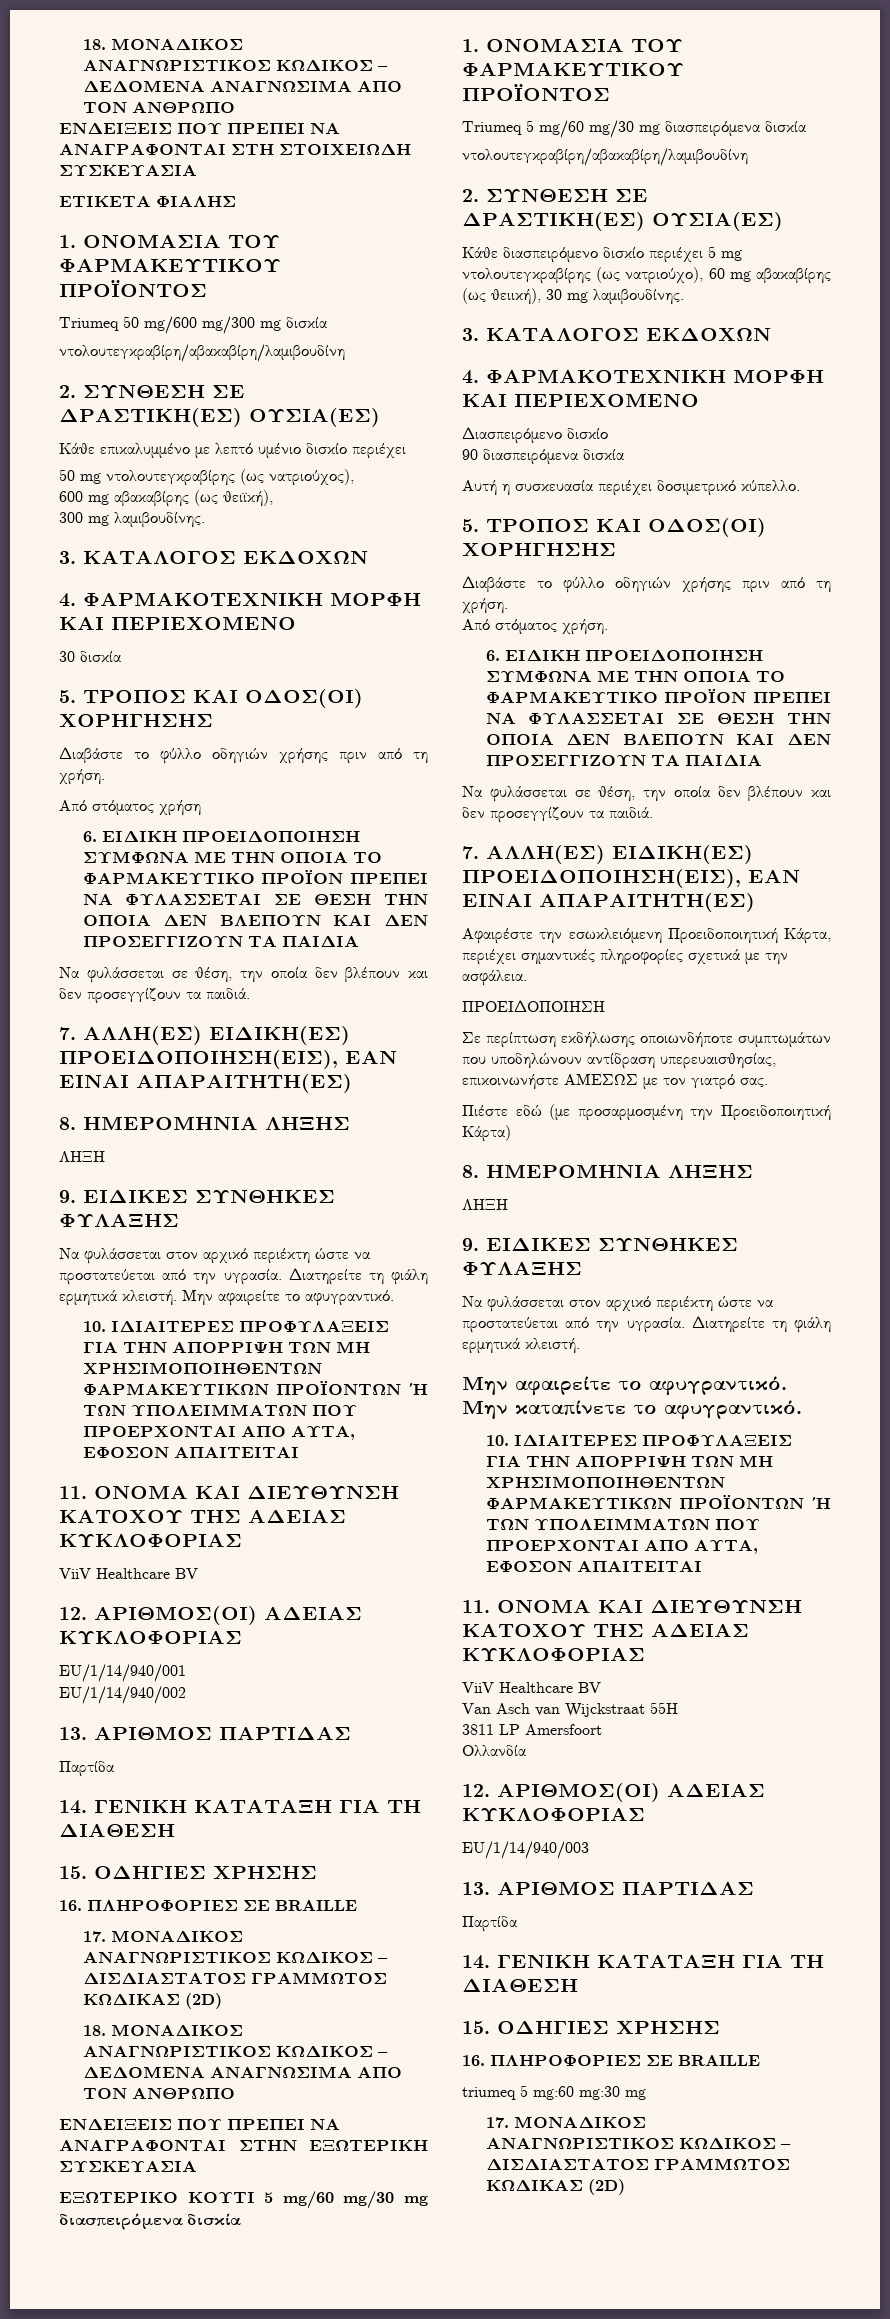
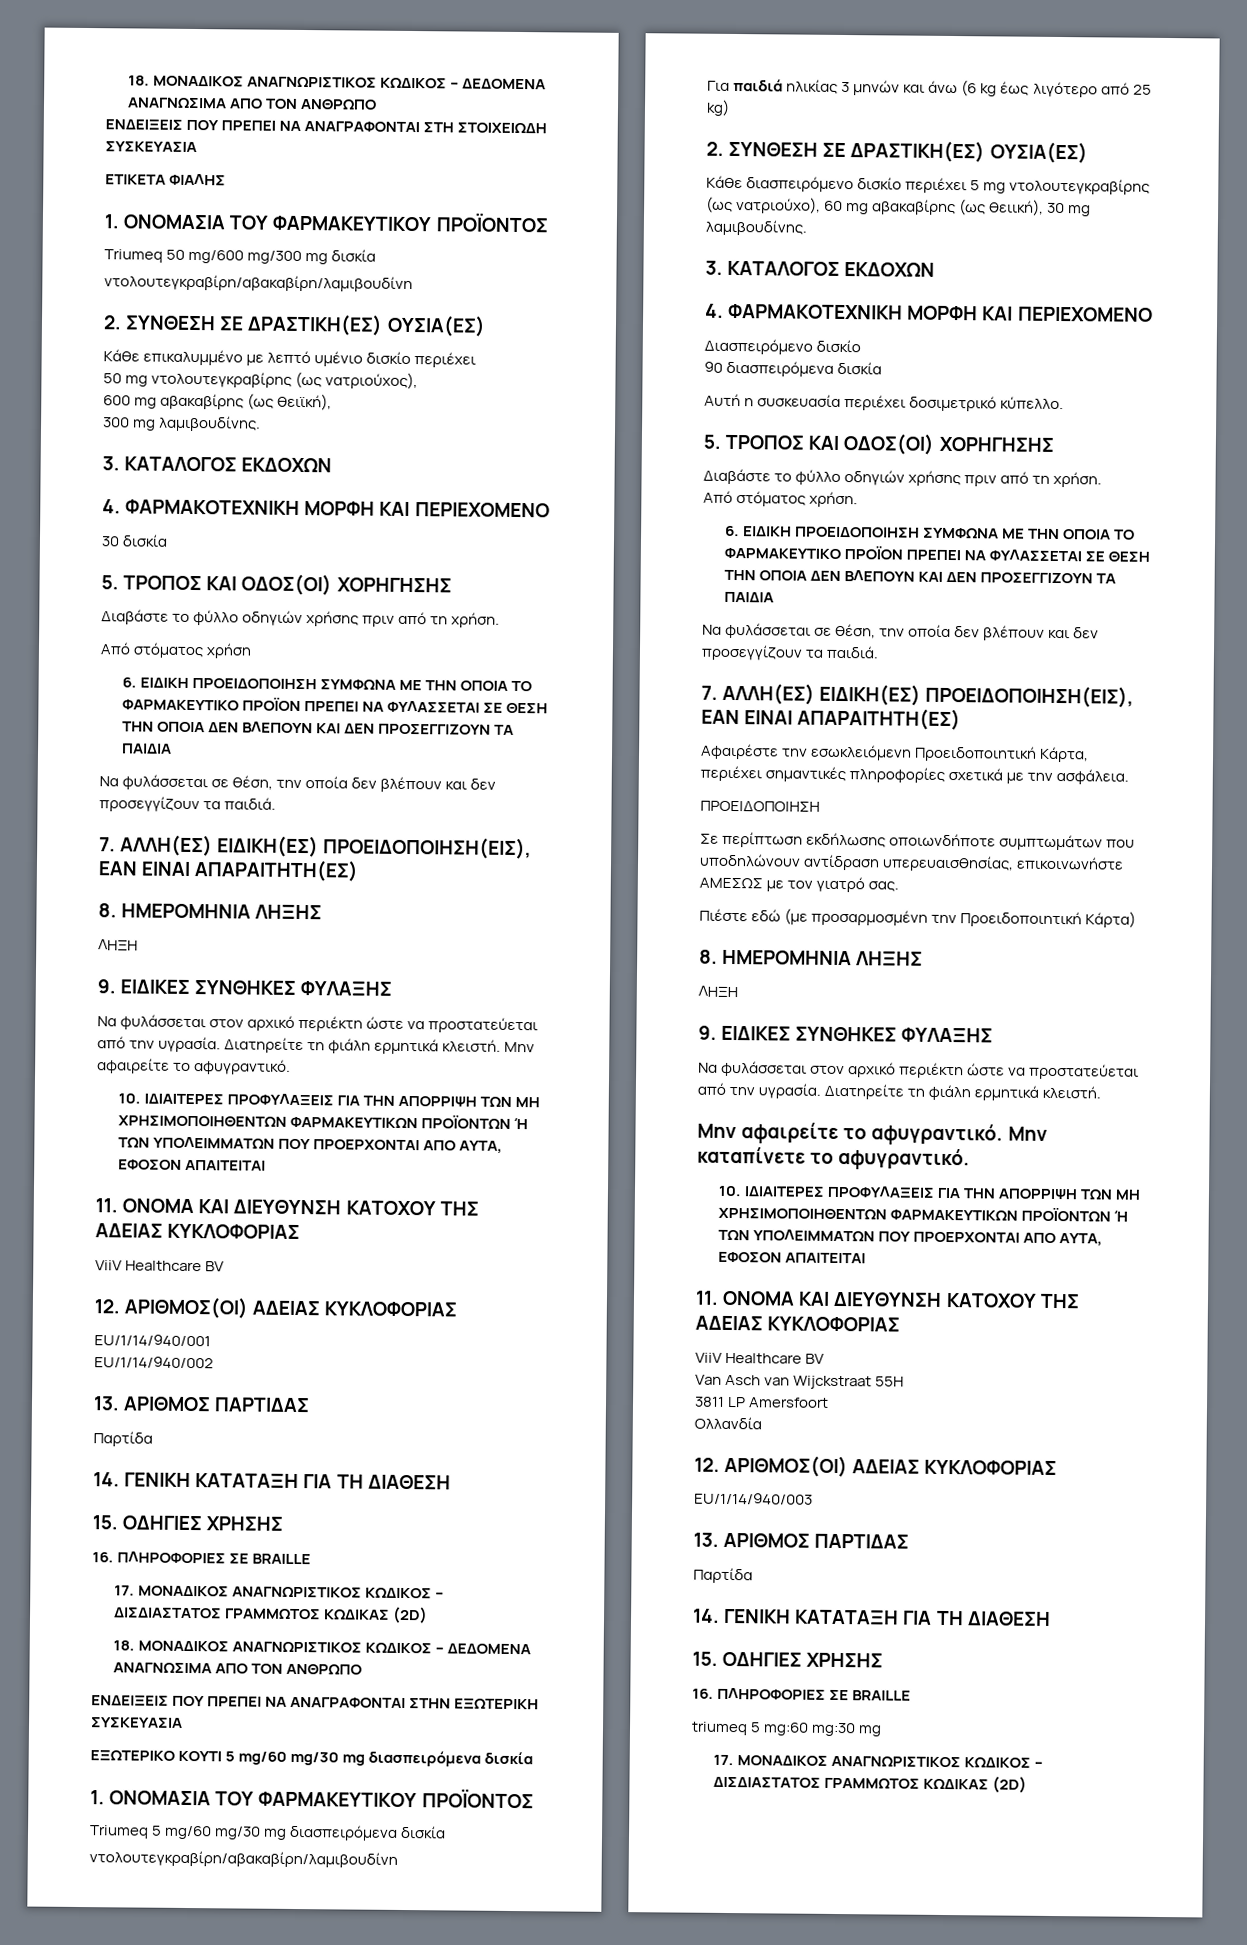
(748, 157) none -> [707,78,1152,98] [706,99,730,116] // Για παιδιά ηλικίας 3 μηνών και άνω (6 kg έως λιγότερο από 25 kg)

